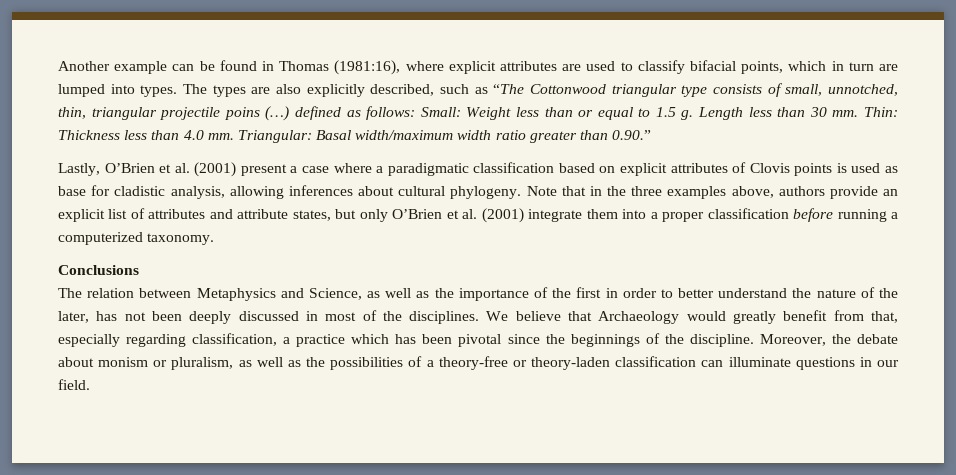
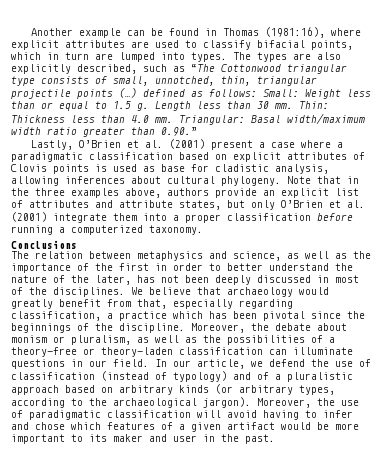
[224,107,260,120] poins -> [77,89,113,99] points
[196,288,362,301] Metaphysics and Science, -> [137,251,281,261] metaphysics and science,
[598,311,680,324] Archaeology -> [227,287,293,297] archaeology
(90, 384) none -> [155,359,371,369] [11,371,353,382] [11,384,335,395] [11,397,359,408] [11,410,353,420] [11,422,359,432] [11,434,275,444] In our article, we defend the use of classification (instead of typology) and of a pluralistic approach based on arbitrary kinds (or arbitrary types, according to the archaeological jargon). Moreover, the use of paradigmatic classification will avoid having to infer and chose which features of a given artifact would be more important to its maker and user in the past.

